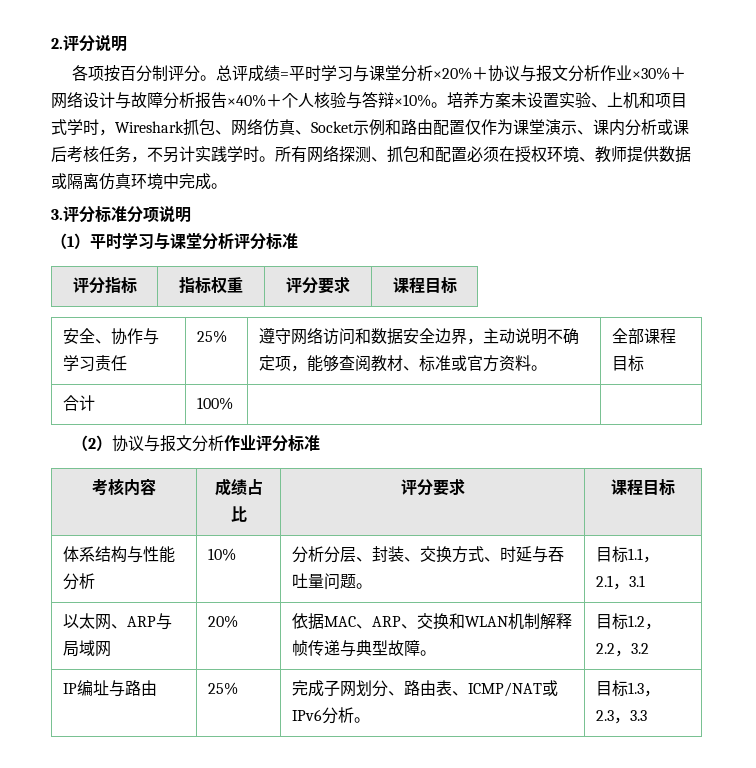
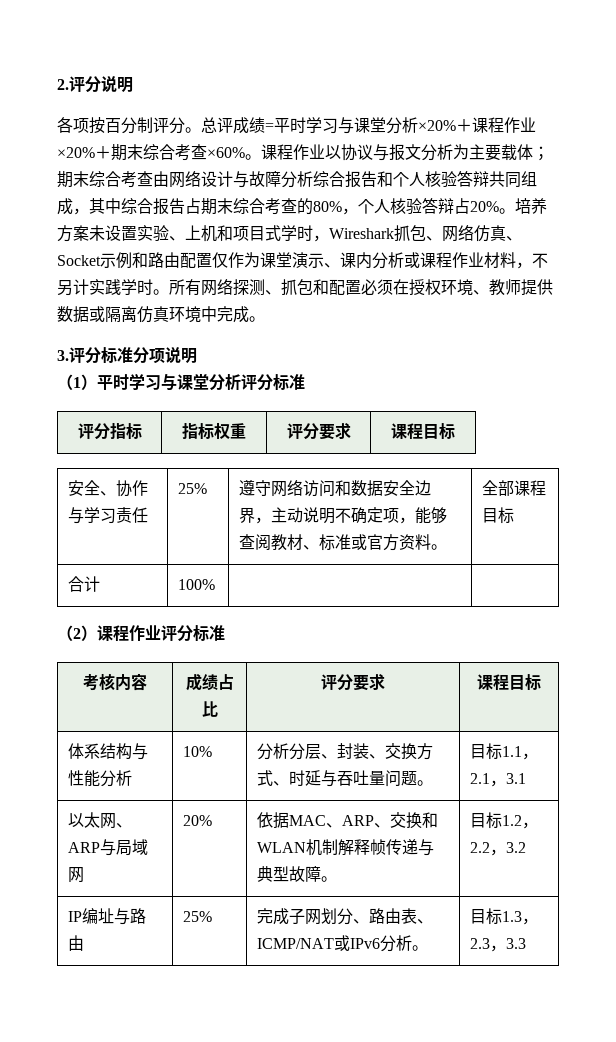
[488,65,687,82] 协议与报文分析作业×30%＋ -> [472,117,536,133] [57,144,549,161] [57,171,169,188] 课程作业×20%＋期末综合考查×60%。课程作业以协议与报文分析为主要载体；期末综合考查由
[195,92,431,109] 报告×40%＋个人核验与答辩×10% -> [313,171,537,188] [57,198,499,215] 综合报告和个人核验答辩共同组成，其中综合报告占期末综合考查的80%，个人核验答辩占20%
[51,146,131,163] 后考核任务 -> [436,252,516,268] 程作业材料
[112,435,225,452] 协议与报文分析 -> [97,625,129,642] 课程

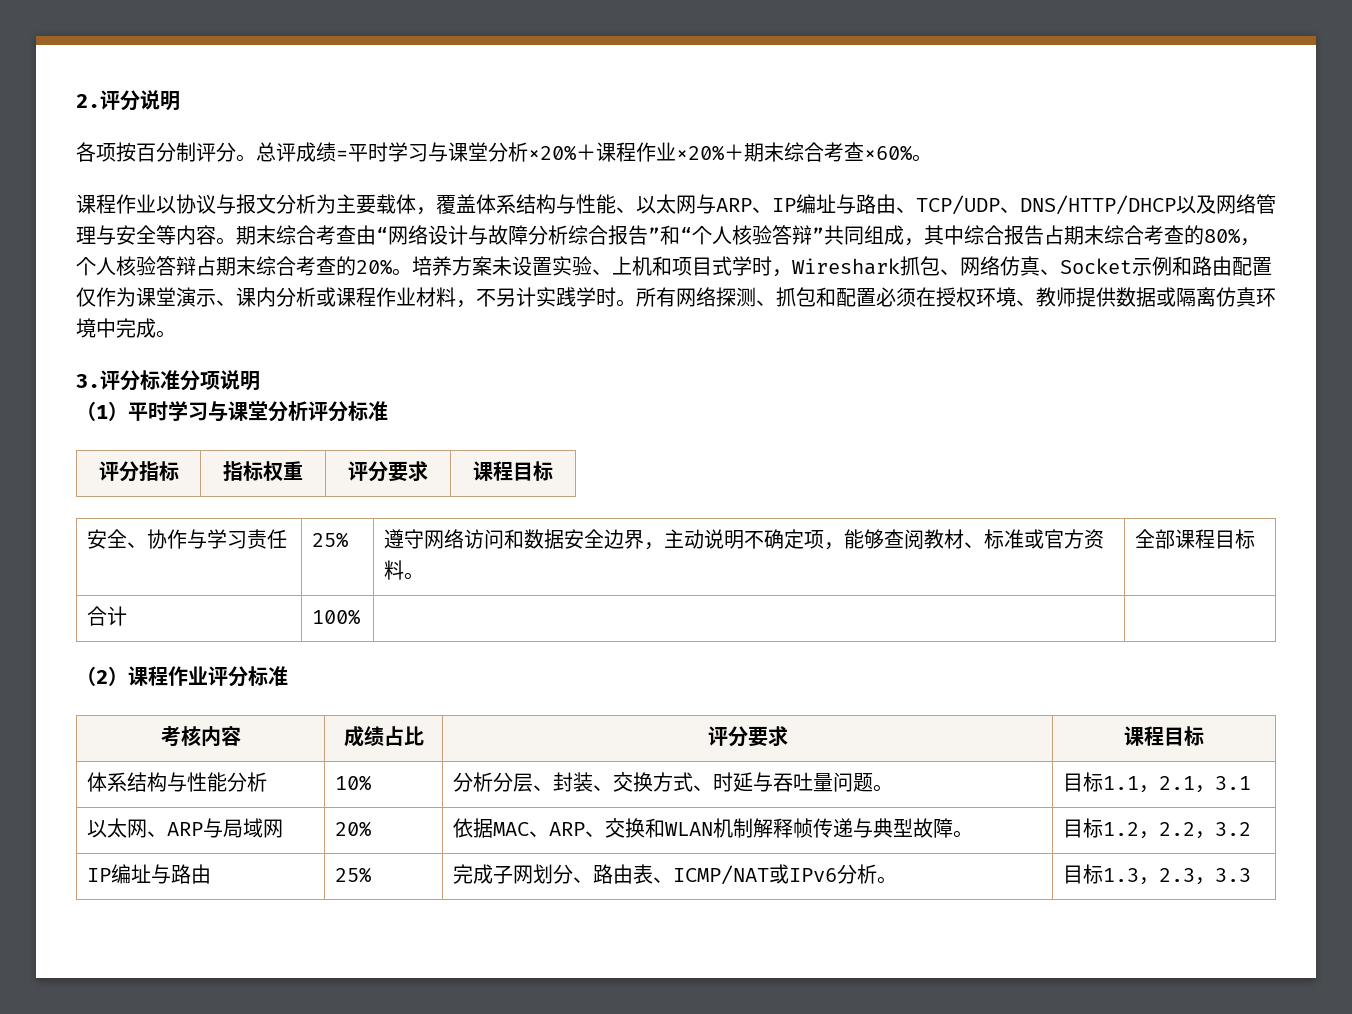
(261, 157) none -> (932, 158) //
[533,146,549,161] ； -> [416,194,1276,215] [76,225,236,245] ，覆盖体系结构与性能、以太网与ARP、IP编址与路由、TCP/UDP、DNS/HTTP/DHCP以及网络管理与安全等内容。
(169, 179) none -> [376,227,388,243] “
[377,171,489,187] 和个人核验答辩 -> [648,225,824,245] ”和“个人核验答辩”
(470, 206) none -> [216,256,356,276] 期末综合考查的

